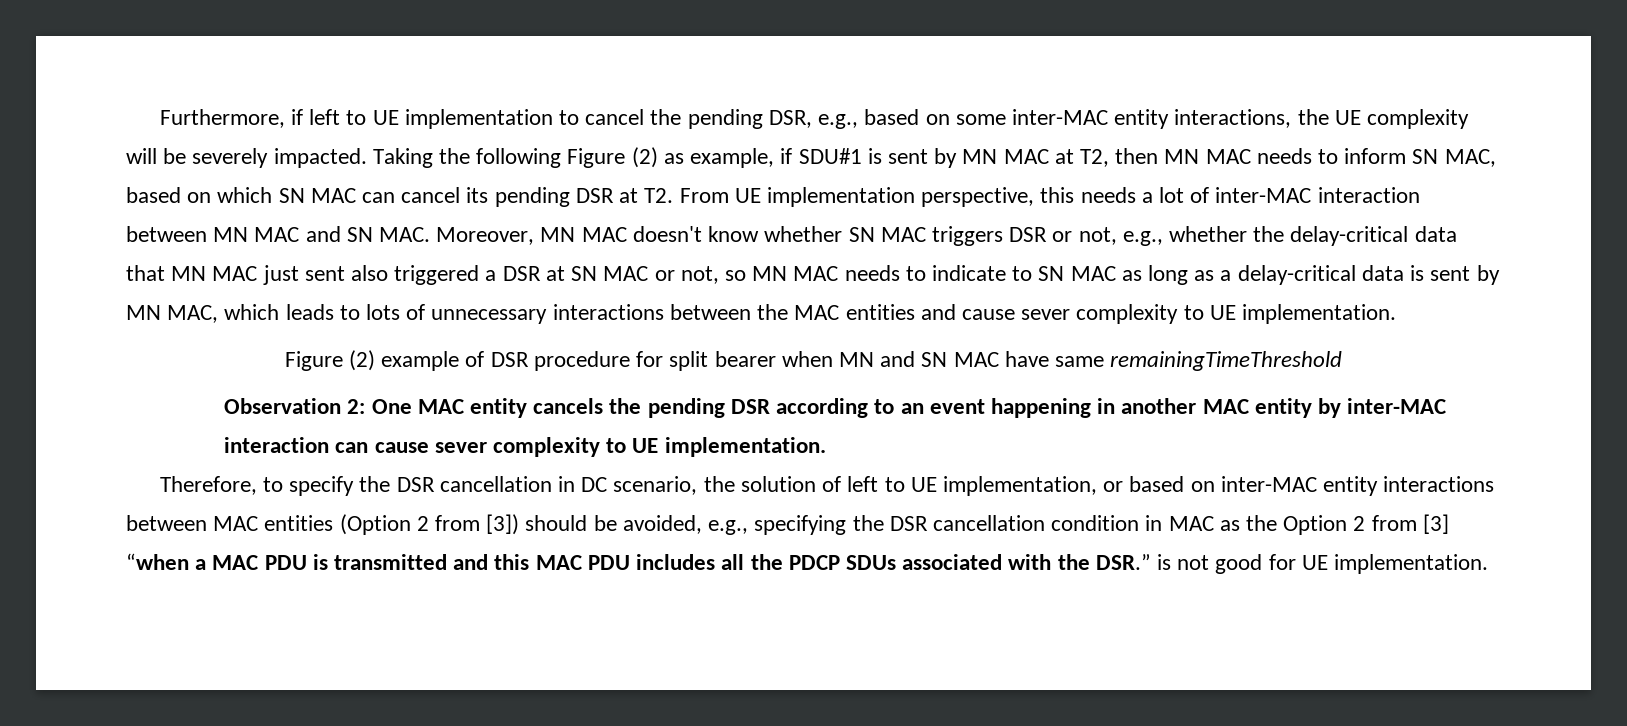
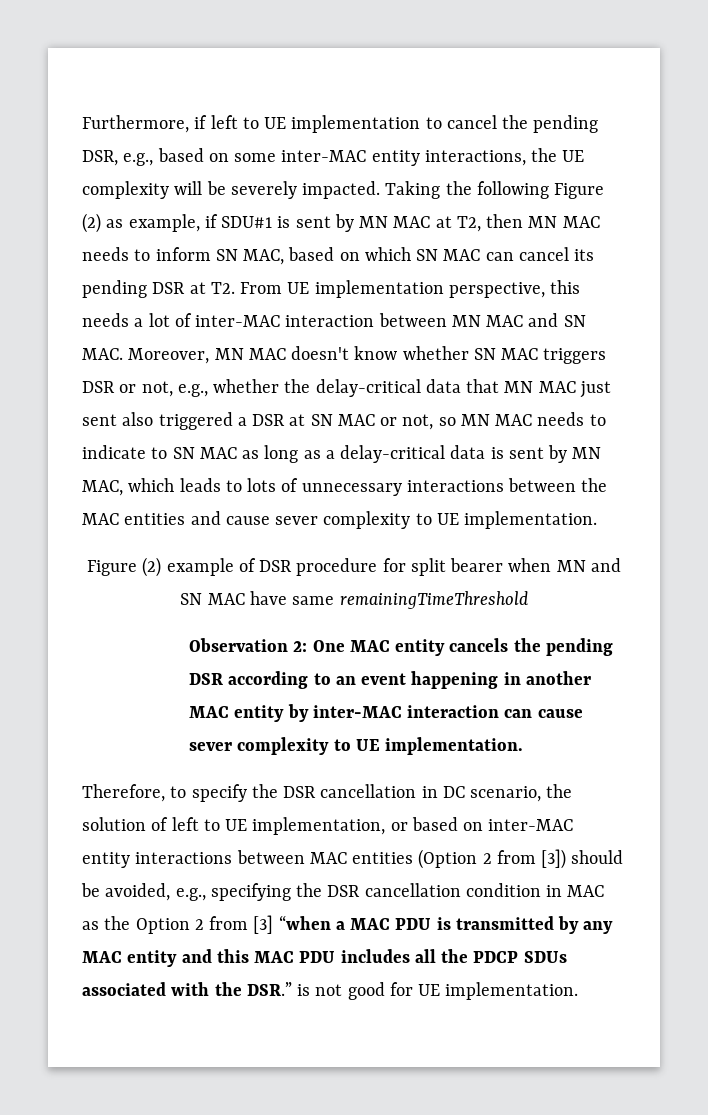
(448, 562) none -> [558,916,614,934] [82,950,178,967] by any MAC entity

